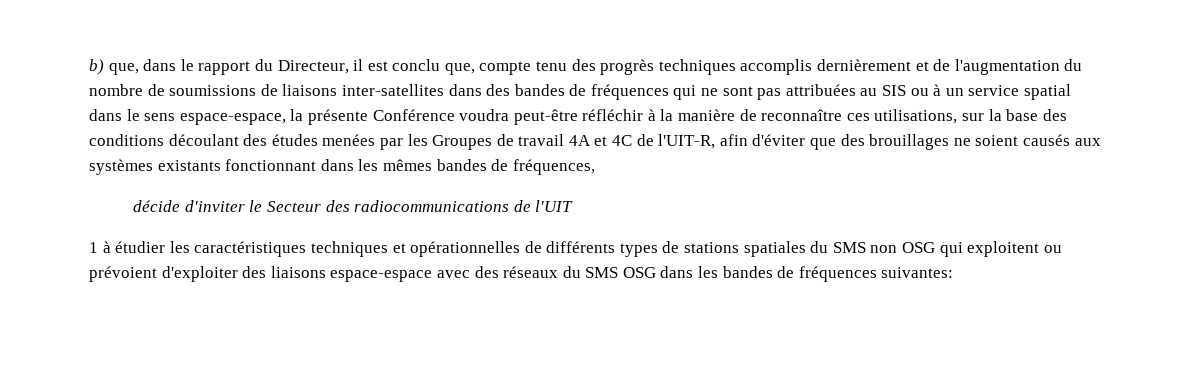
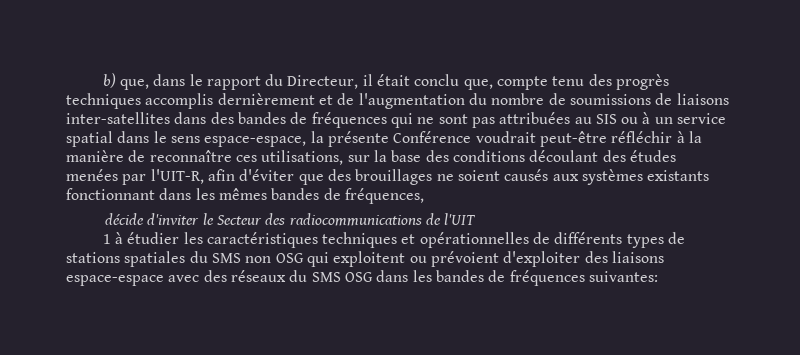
[367,61,388,71] est -> [377,74,411,86] était
[459,109,510,121] voudra -> [475,131,536,143] voudrait
[407,134,654,150] les Groupes de travail 4A et 4C de -> (147, 179) none

